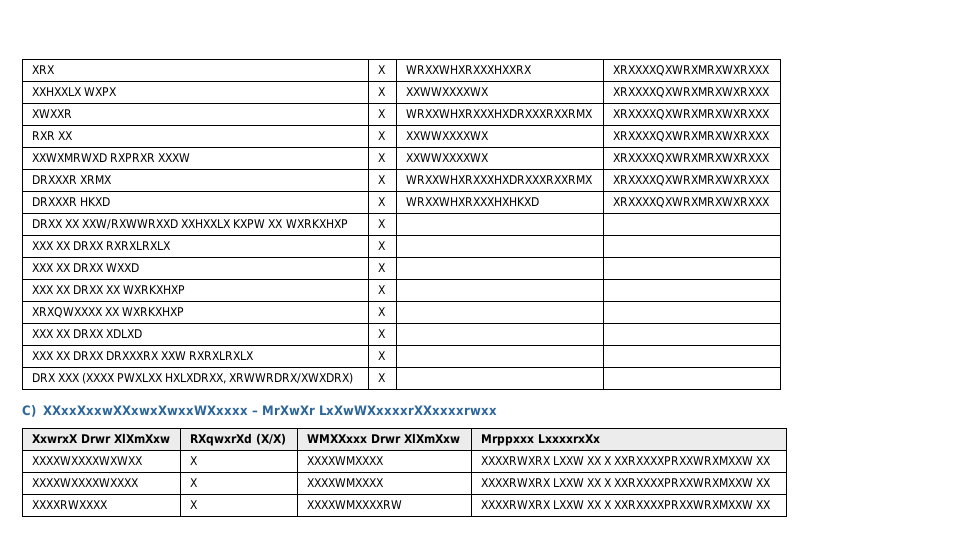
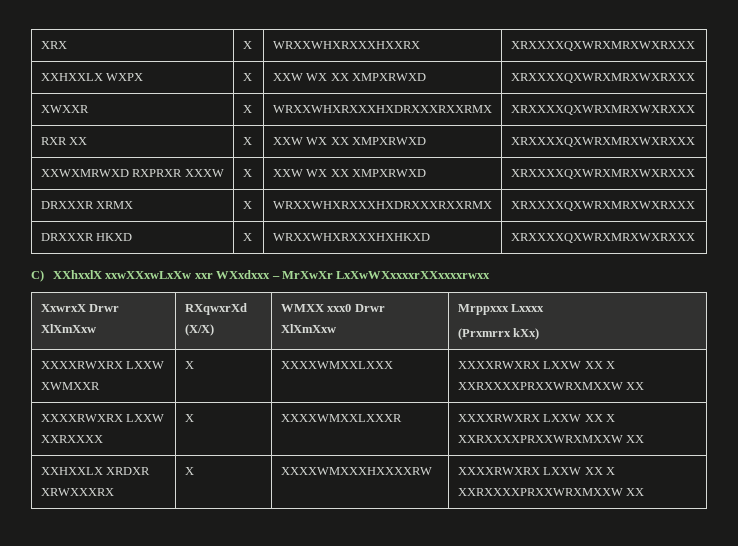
[405,87,489,96] XXWWXXXXWX -> [272,73,426,81] XXW WX XX XMPXRWXD
[405,131,489,140] XXWWXXXXWX -> [272,137,426,145] XXW WX XX XMPXRWXD
[405,153,489,162] XXWWXXXXWX -> [272,169,426,177] XXW WX XX XMPXRWXD
[31,219,348,230] [377,219,386,228] [31,241,172,250] [377,241,386,250] [31,263,140,272] [377,263,386,272] [31,285,186,294] [377,285,386,294] [31,307,185,318] [377,307,386,316] [31,329,143,338] [377,329,386,338] [31,351,255,360] [377,351,386,360] [31,372,354,384] [377,373,386,382] [22,405,248,417] // DRXX XX XXW/RXWWRXXD XXHXXLX KXPW XX WXRKXHXP | X | | // XXX XX DRXX RXRXLRXLX | X | | // XXX XX DRXX WXXD | X | | // XXX XX DRXX XX WXRKXHXP | X | | // XRXQWXXXX XX WXRKXHXP | X | | // XXX XX DRXX XDLXD | X | | // XXX XX DRXX DRXXXRX XXW RXRXLRXLX | X | | // DRX XXX (XXXX PWXLXX HXLXDRXX, XRWWRDRX/XWXDRX) | X | | // C) XXxxXxxwXXxwxXwxxWXxxxx -> [31,270,271,282] // C) XXhxxlX xxwXXxwLxXw xxr WXxdxxx
[306,434,367,443] WMXXxxx -> [280,304,352,312] WMXX xxx0
[537,434,600,443] [31,456,143,465] [189,456,198,465] [306,456,384,465] [480,456,772,465] [31,478,139,487] [189,478,198,487] [306,478,384,487] [480,478,772,487] [31,500,108,509] [189,500,198,509] [306,500,402,509] LxxxxrxXx // XXXXWXXXXWXWXX | X | XXXXWMXXXX | XXXXRWXRX LXXW XX X XXRXXXXPRXXWRXMXXW XX // XXXXWXXXXWXXXX | X | XXXXWMXXXX | XXXXRWXRX LXXW XX X XXRXXXXPRXXWRXMXXW XX // XXXXRWXXXX | X | XXXXWMXXXXRW -> [511,304,545,312] [457,328,540,340] [40,361,165,369] [40,382,100,390] [184,361,194,369] [280,361,393,369] [457,361,615,369] [457,382,645,390] [40,414,165,422] [40,435,103,443] [184,414,194,422] [280,414,402,422] [457,414,615,422] [457,435,645,443] [40,467,151,475] [40,488,114,496] [184,467,194,475] [280,467,432,475] Lxxxx // (Prxmrrx kXx) // XXXXRWXRX LXXW XWMXXR | X | XXXXWMXXLXXX | XXXXRWXRX LXXW XX X XXRXXXXPRXXWRXMXXW XX // XXXXRWXRX LXXW XXRXXXX | X | XXXXWMXXLXXXR | XXXXRWXRX LXXW XX X XXRXXXXPRXXWRXMXXW XX // XXHXXLX XRDXR XRWXXXRX | X | XXXXWMXXXHXXXXRW

